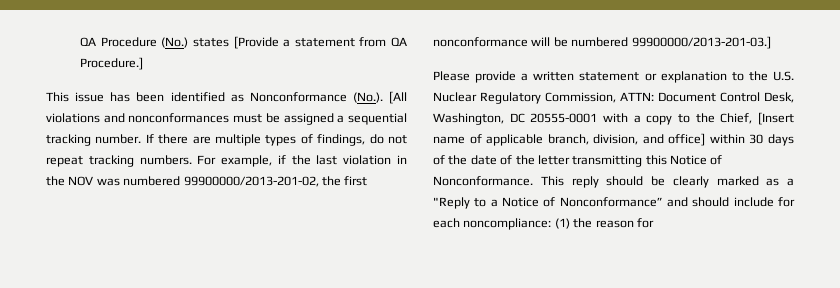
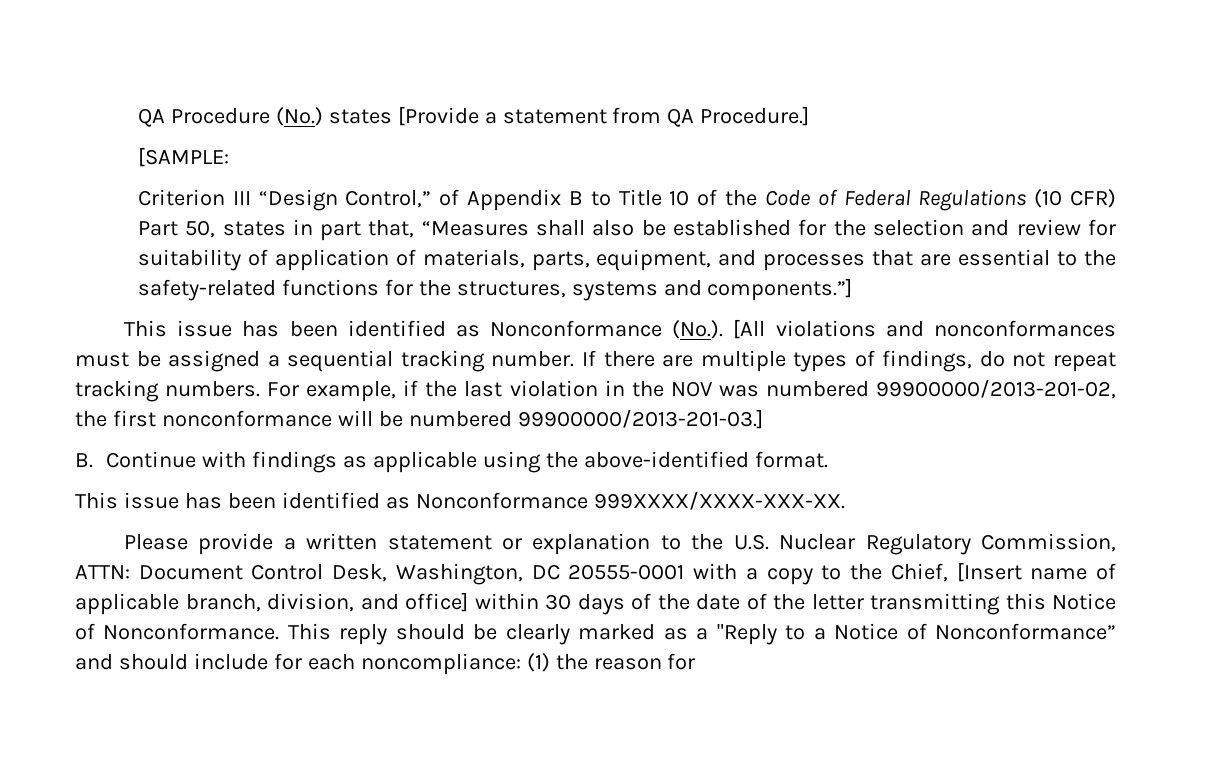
(144, 63) none -> [137,147,229,167] [137,189,1117,211] [137,219,1117,241] [137,249,1116,271] [137,278,853,301] // [SAMPLE: // Criterion III “Design Control,” of Appendix B to Title 10 of the Code of Federal Regulations (10 CFR) Part 50, states in part that, “Measures shall also be established for the selection and review for suitability of application of materials, parts, equipment, and processes that are essential to the safety-related functions for the structures, systems and components.”]
(771, 42) none -> [75,451,828,473] [75,491,845,510] // B. Continue with findings as applicable using the above-identified format. // This issue has been identified as Nonconformance 999XXXX/XXXX-XXX-XX.

